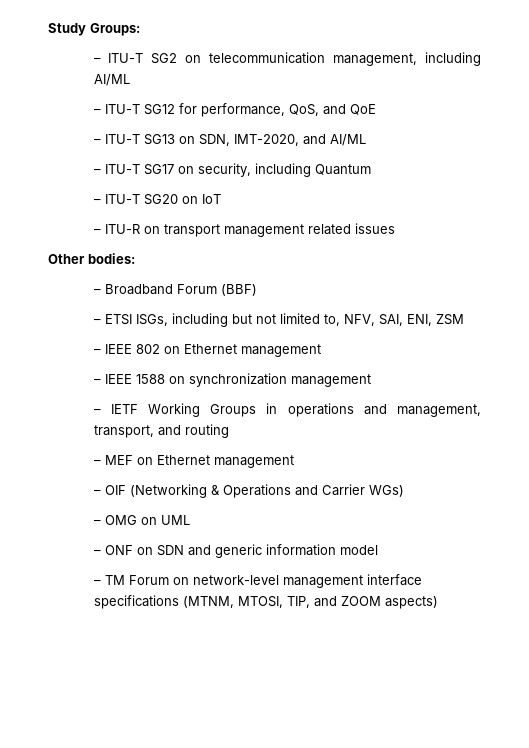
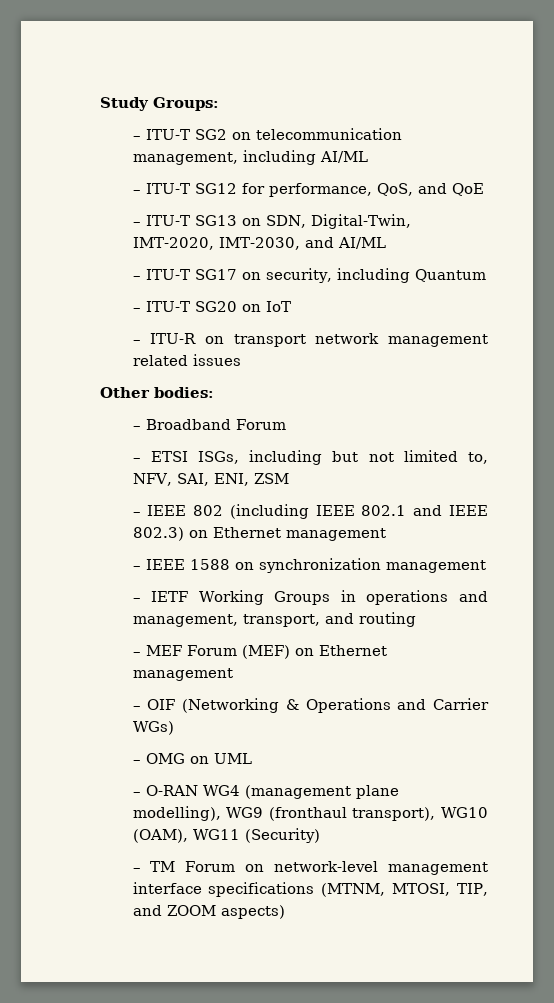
[233,134,299,146] IMT-2020, -> [310,214,411,229] [132,237,300,250] Digital-Twin, IMT-2020, IMT-2030,
(220, 230) none -> [315,333,380,344] network
[220,284,257,296] (BBF) -> (286, 424) none
(160, 349) none -> [229,504,489,519] [132,527,184,541] (including IEEE 802.1 and IEEE 802.3)
(133, 460) none -> [186,645,290,659] Forum (MEF)
[104,544,378,558] ONF on SDN and generic information model -> [145,785,399,799] [132,806,489,821] [132,828,320,843] O-RAN WG4 (management plane modelling), WG9 (fronthaul transport), WG10 (OAM), WG11 (Security)

